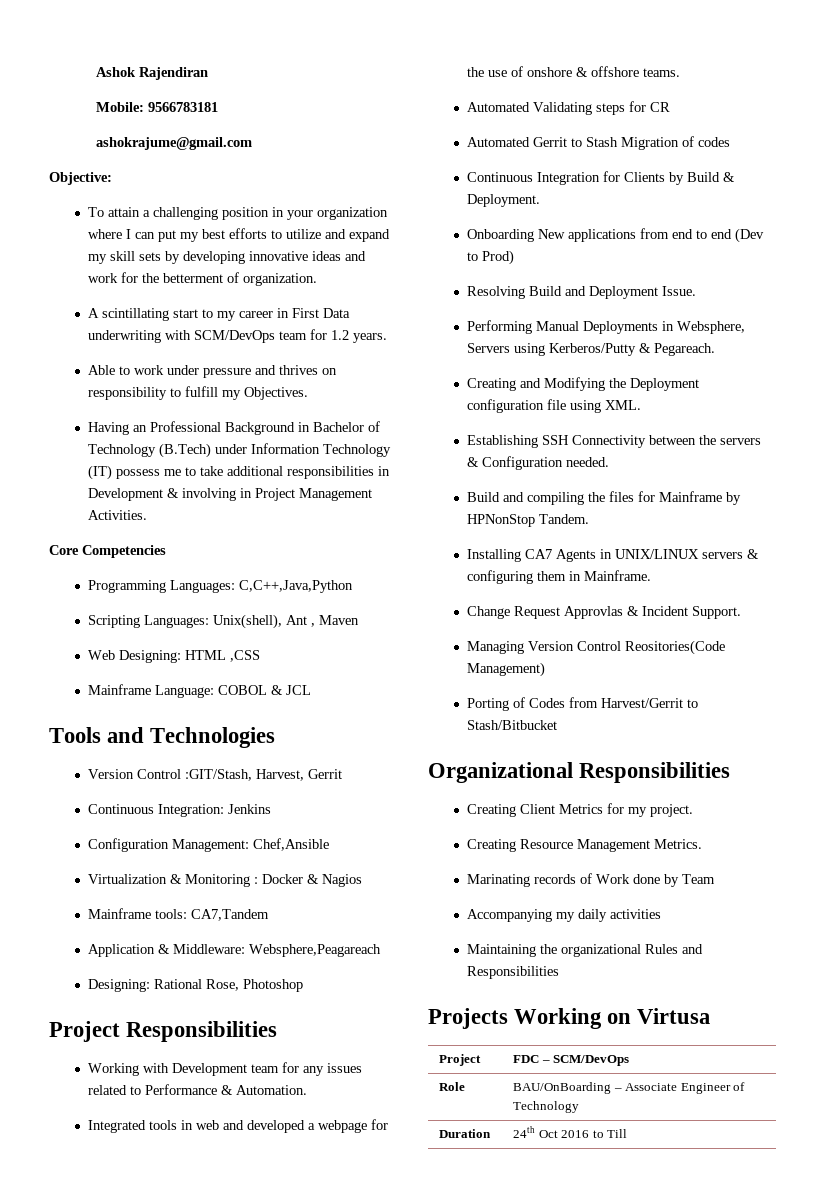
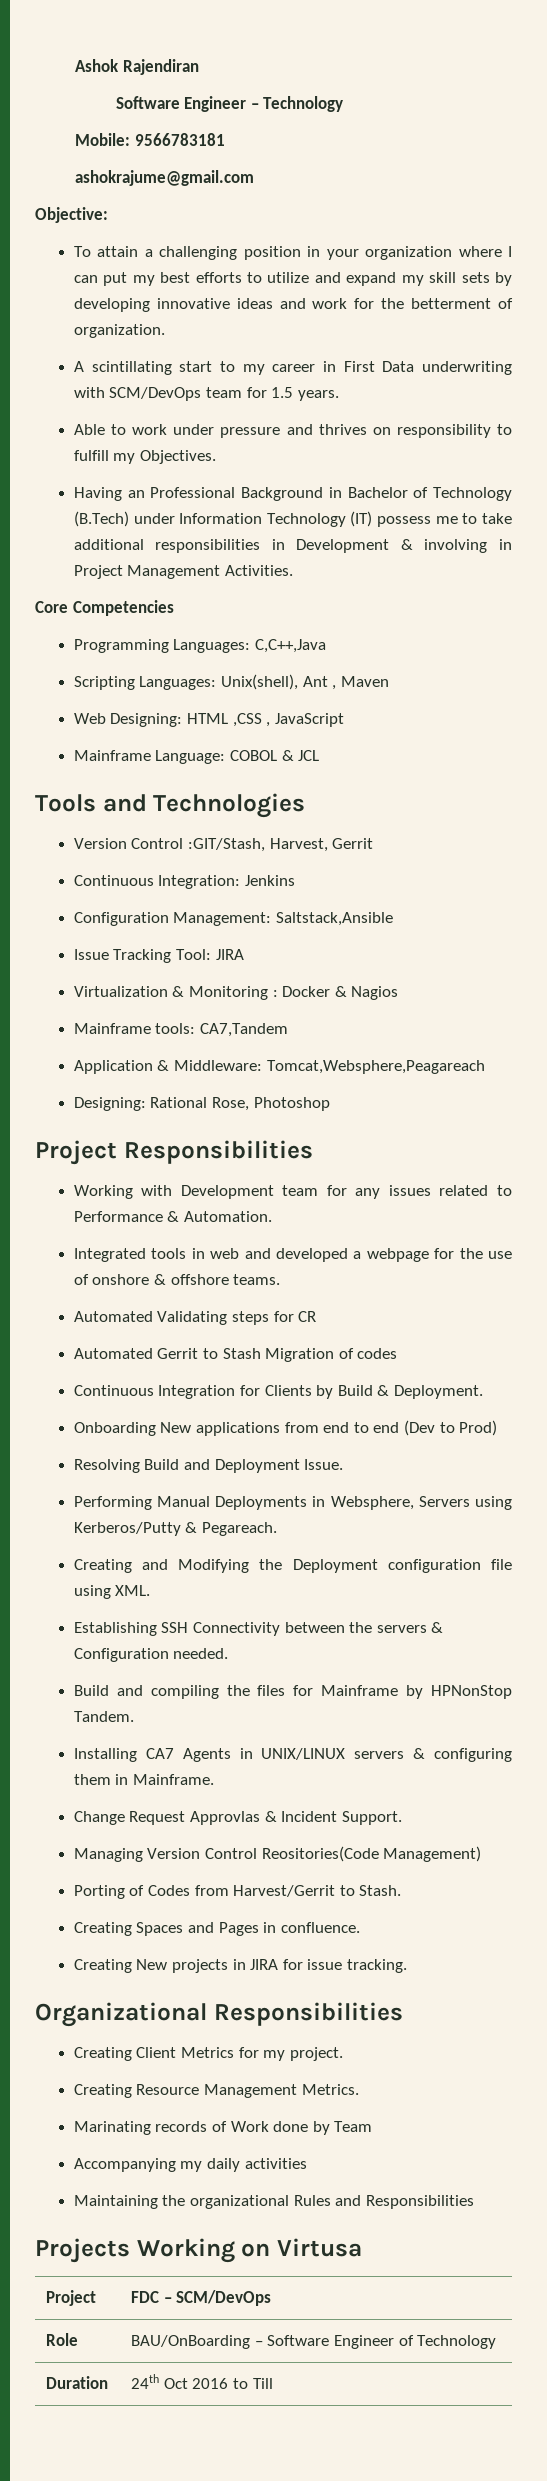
(208, 73) none -> [115,96,344,112] // Software Engineer – Technology
[331,330,350,340] 1.2 -> [271,387,294,398] 1.5
[239,580,354,593] C,C++,Java,Python -> [255,639,327,653] C,C++,Java
(261, 656) none -> [266,713,344,727] , JavaScript
[253,838,330,851] Chef,Ansible -> [276,912,394,926] [73,949,244,963] Saltstack,Ansible // Issue Tracking Tool: JIRA
[249,944,382,957] Websphere,Peagareach -> [266,1060,485,1074] Tomcat,Websphere,Peagareach
[467,720,558,730] Stash/Bitbucket -> [359,1885,402,1896] [73,1922,360,1936] [73,1959,408,1973] Stash. // Creating Spaces and Pages in confluence. // Creating New projects in JIRA for issue tracking.
[625,1083,678,1091] Associate -> [267,2335,330,2346] Software

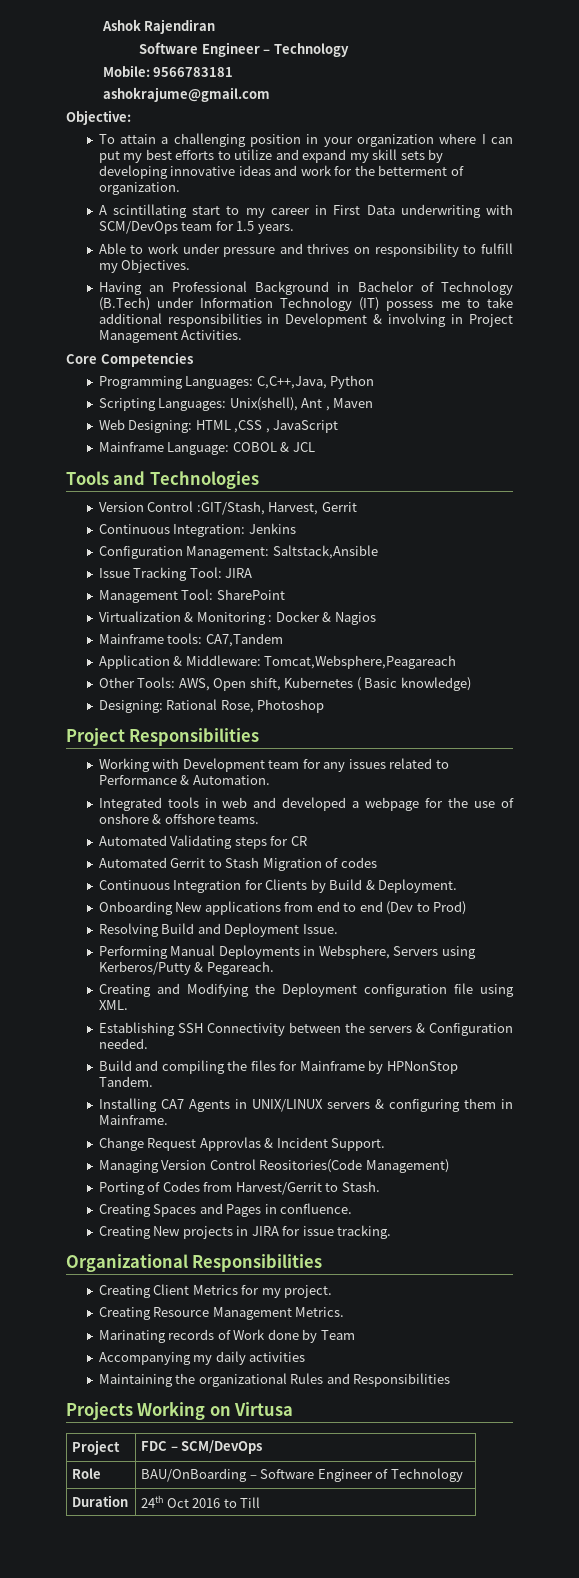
[255,639,327,653] C,C++,Java -> [256,375,375,389] C,C++,Java, Python
(244, 954) none -> [98,589,285,603] // Management Tool: SharePoint
(485, 1067) none -> [98,677,471,691] // Other Tools: AWS, Open shift, Kubernetes ( Basic knowledge)

